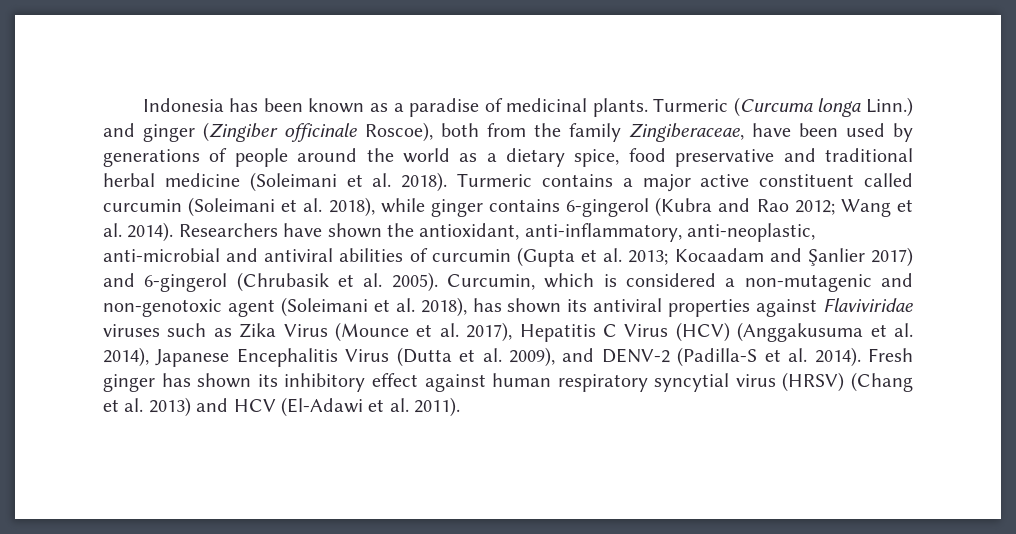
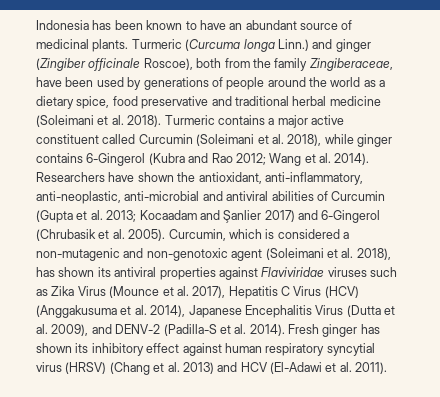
[369,98,480,117] as a paradise -> [185,20,338,30] to have an abundant source
[103,199,182,212] curcumin -> [138,134,193,144] Curcumin
[566,198,650,217] 6-gingerol -> [86,153,146,166] 6-Gingerol
[431,249,511,262] curcumin -> [331,191,386,201] Curcumin
[144,273,228,292] 6-gingerol -> [321,210,381,223] 6-Gingerol

